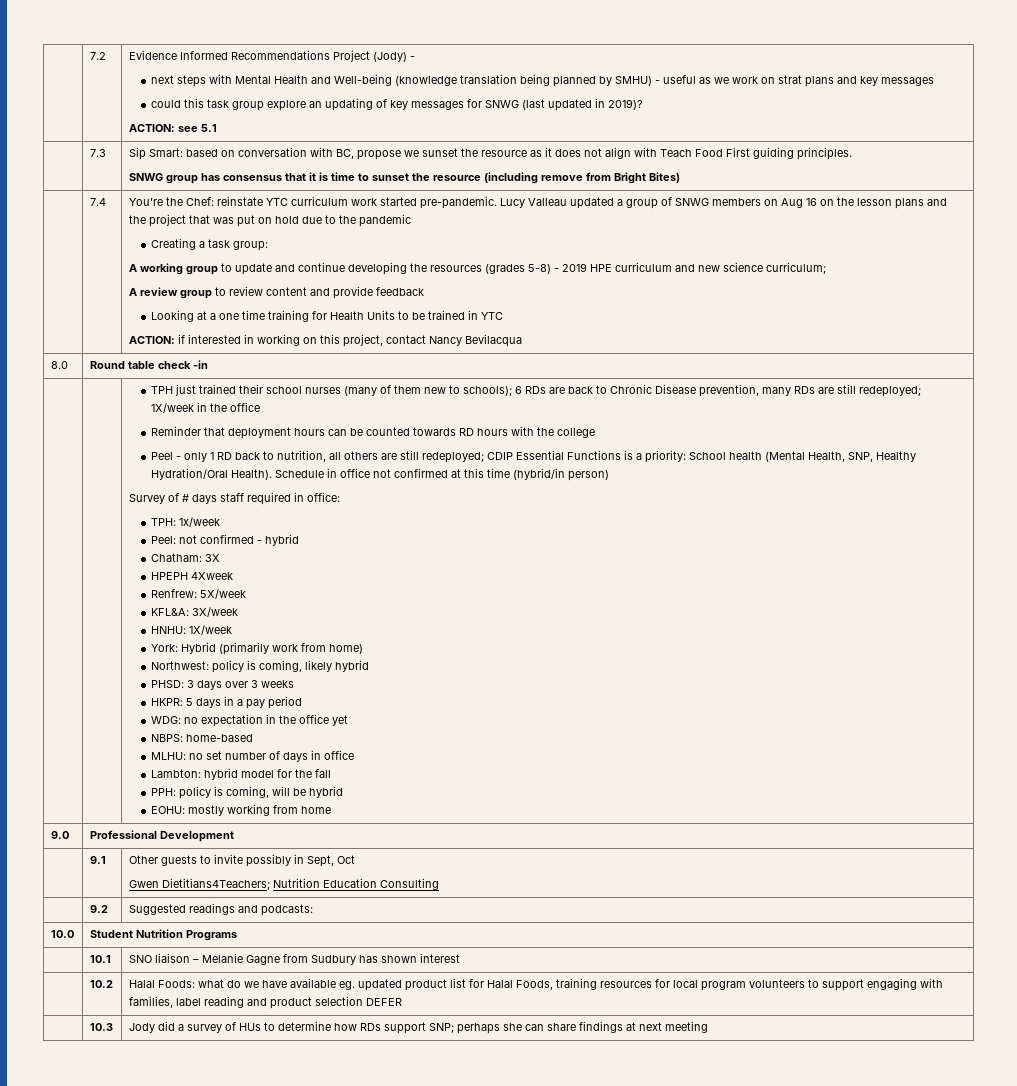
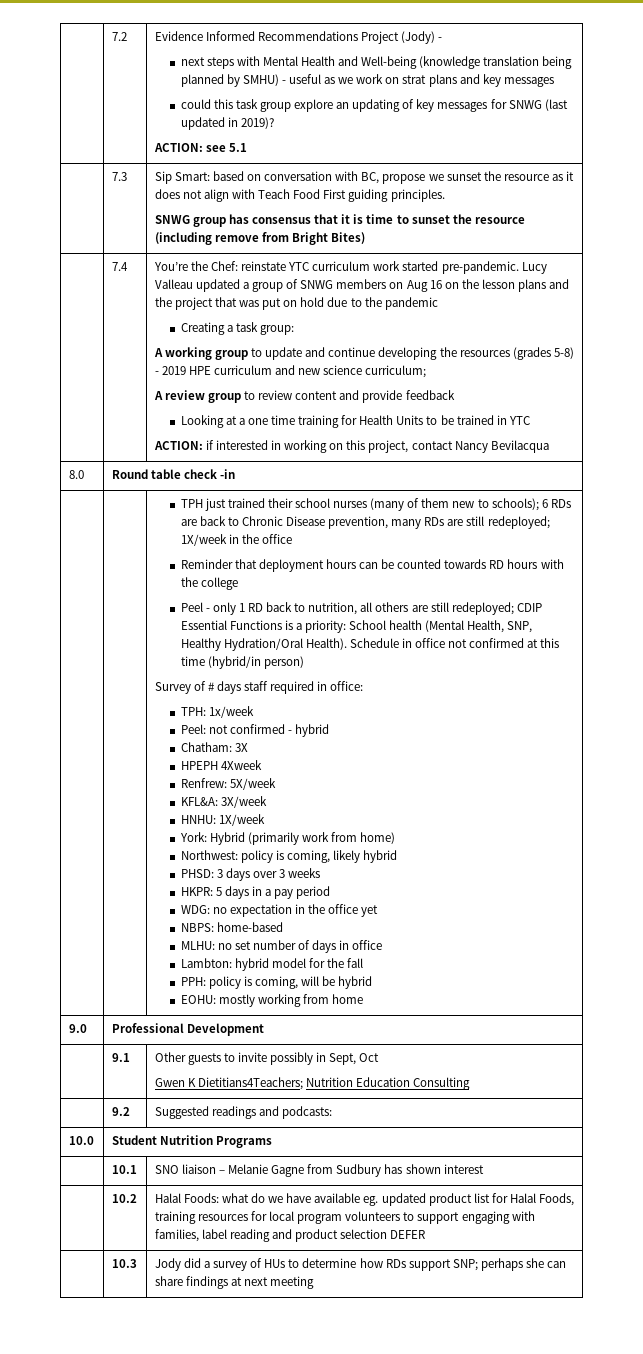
(159, 884) none -> [187,1078,196,1087] K

